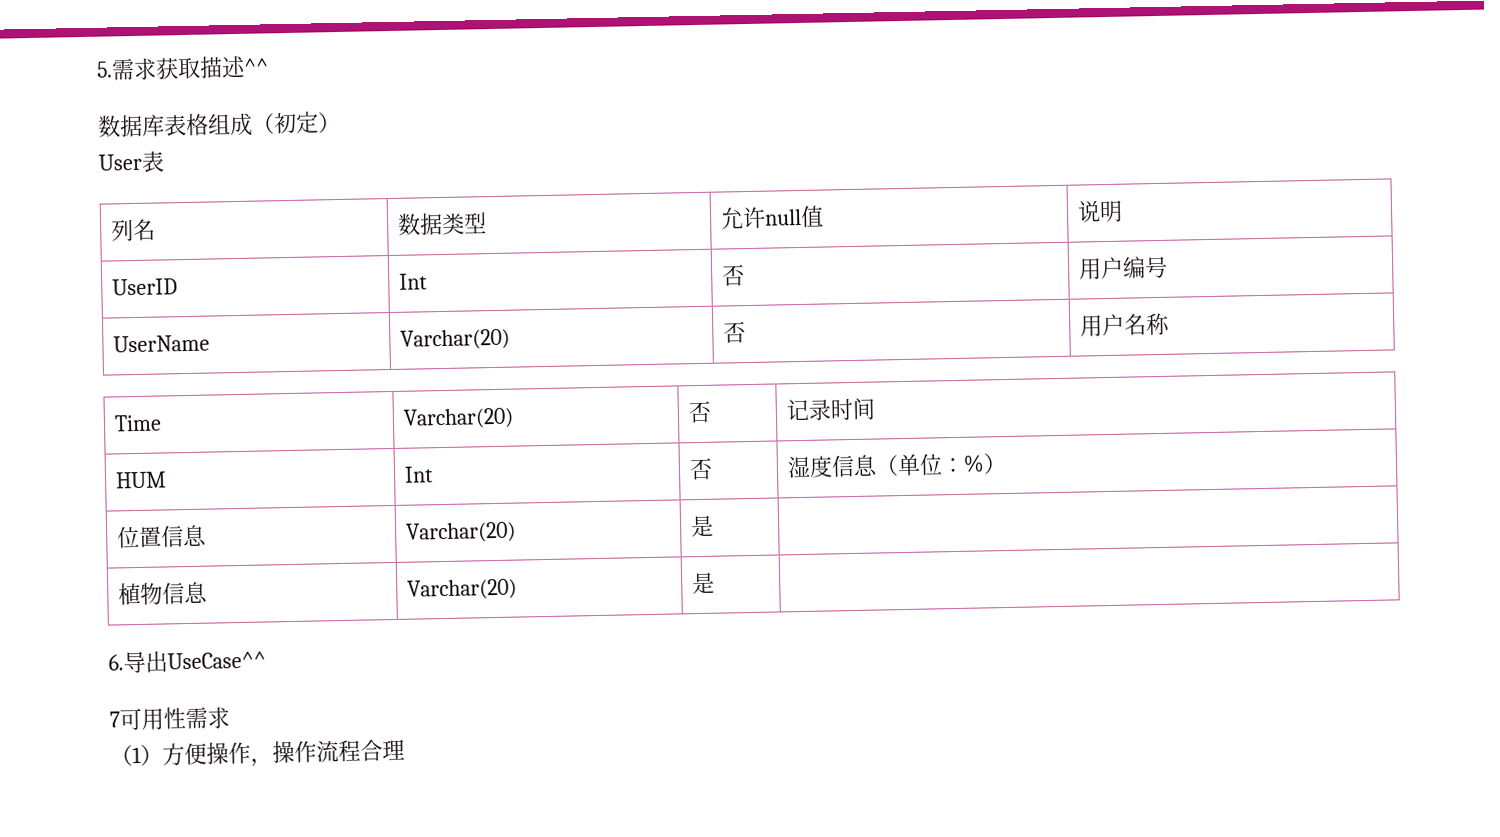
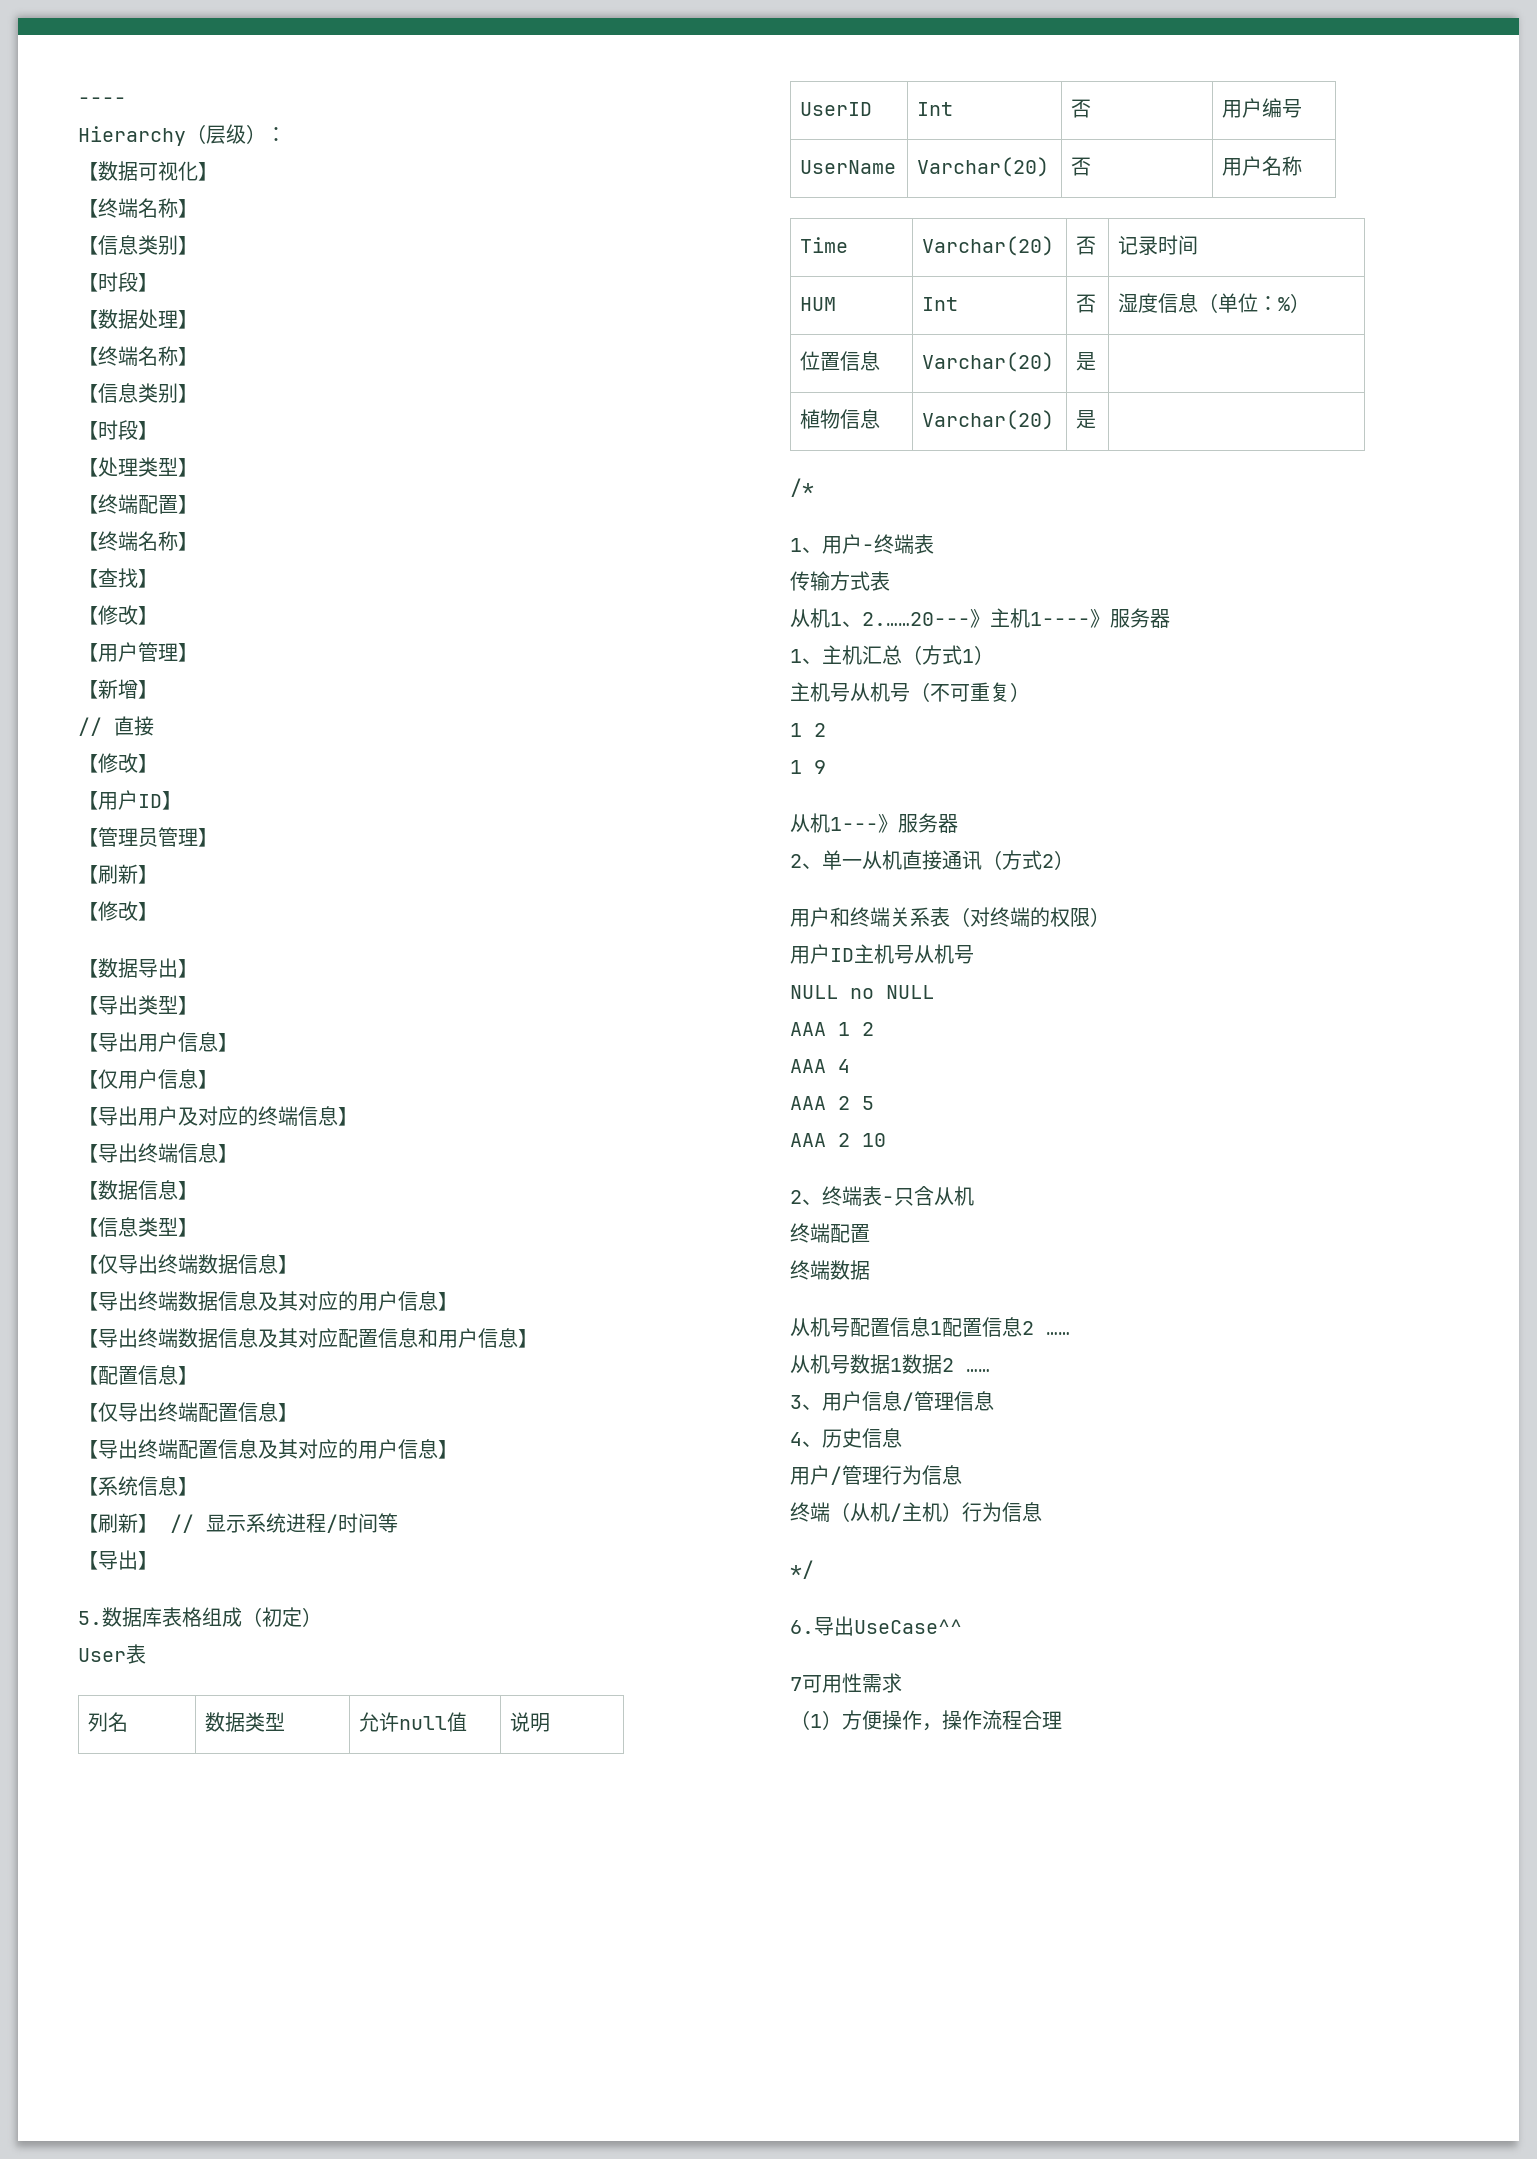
[96,55,269,81] 5.需求获取描述^^ // -> [78,97,126,105] [78,124,286,146] [78,161,218,181] [78,198,198,218] [78,235,198,255] [78,272,158,292] [78,309,198,329] [78,346,198,366] [78,383,198,403] [78,420,158,440] [78,457,198,477] [78,494,198,514] [78,531,198,551] [78,568,158,588] [78,605,158,625] [78,642,198,662] [78,679,158,699] [78,716,154,736] [78,753,158,773] [78,790,182,810] [78,827,218,847] [78,864,158,884] [78,901,158,921] [78,958,198,978] [78,995,198,1015] [78,1032,238,1052] [78,1069,218,1089] [78,1106,358,1126] [78,1143,238,1163] [78,1180,198,1200] [78,1217,198,1237] [78,1254,298,1274] [78,1291,458,1311] [78,1328,538,1348] [78,1365,198,1385] [78,1402,298,1422] [78,1439,458,1459] [78,1476,198,1496] [78,1513,398,1533] [78,1550,158,1570] [78,1611,102,1625] ---- // Hierarchy（层级）： // 【数据可视化】 // 【终端名称】 // 【信息类别】 // 【时段】 // 【数据处理】 // 【终端名称】 // 【信息类别】 // 【时段】 // 【处理类型】 // 【终端配置】 // 【终端名称】 // 【查找】 // 【修改】 // 【用户管理】 // 【新增】 // // 直接 // 【修改】 // 【用户ID】 // 【管理员管理】 // 【刷新】 // 【修改】 // 【数据导出】 // 【导出类型】 // 【导出用户信息】 // 【仅用户信息】 // 【导出用户及对应的终端信息】 // 【导出终端信息】 // 【数据信息】 // 【信息类型】 // 【仅导出终端数据信息】 // 【导出终端数据信息及其对应的用户信息】 // 【导出终端数据信息及其对应配置信息和用户信息】 // 【配置信息】 // 【仅导出终端配置信息】 // 【导出终端配置信息及其对应的用户信息】 // 【系统信息】 // 【刷新】 // 显示系统进程/时间等 // 【导出】 // 5.
(716, 583) none -> [790,478,814,497] [790,534,934,554] [790,571,890,591] [790,608,1170,628] [790,645,994,665] [790,682,1030,702] [790,723,826,737] [790,760,826,774] [790,813,958,833] [790,850,1074,870] [790,907,1110,927] [790,944,974,964] [790,985,934,999] [790,1022,874,1036] [790,1059,850,1073] [790,1096,874,1110] [790,1133,886,1147] [790,1186,974,1206] [790,1223,870,1243] [790,1260,870,1280] [790,1317,1070,1337] [790,1354,990,1374] [790,1391,994,1411] [790,1428,902,1448] [790,1465,962,1485] [790,1502,1042,1522] [790,1560,814,1579] // /* // 1、用户-终端表 // 传输方式表 // 从机1、2.……20---》主机1----》服务器 // 1、主机汇总（方式1） // 主机号从机号（不可重复） // 1 2 // 1 9 // 从机1---》服务器 // 2、单一从机直接通讯（方式2） // 用户和终端关系表（对终端的权限） // 用户ID主机号从机号 // NULL no NULL // AAA 1 2 // AAA 4 // AAA 2 5 // AAA 2 10 // 2、终端表-只含从机 // 终端配置 // 终端数据 // 从机号配置信息1配置信息2 …… // 从机号数据1数据2 …… // 3、用户信息/管理信息 // 4、历史信息 // 用户/管理行为信息 // 终端（从机/主机）行为信息 // */

